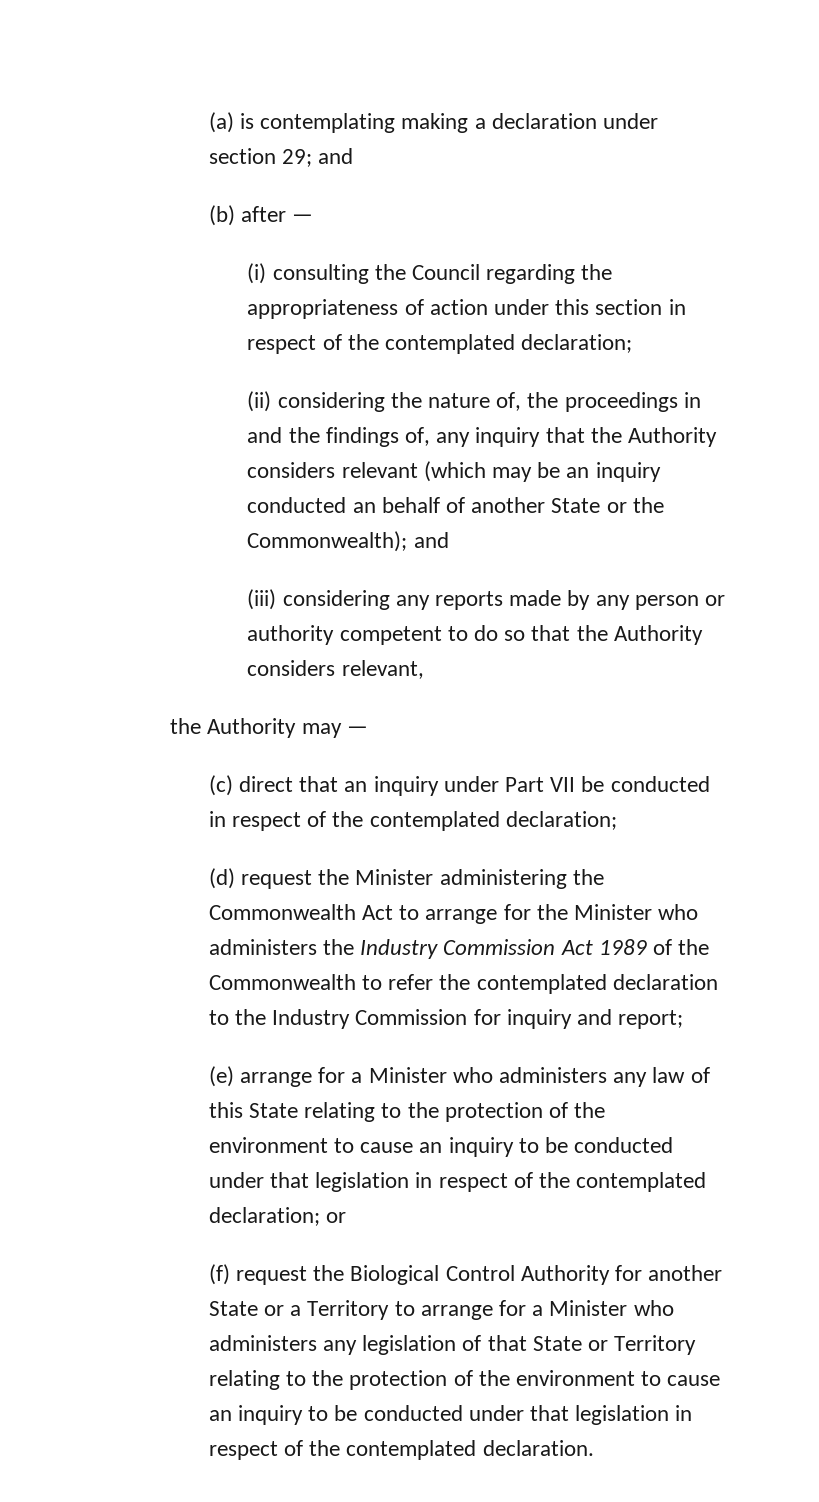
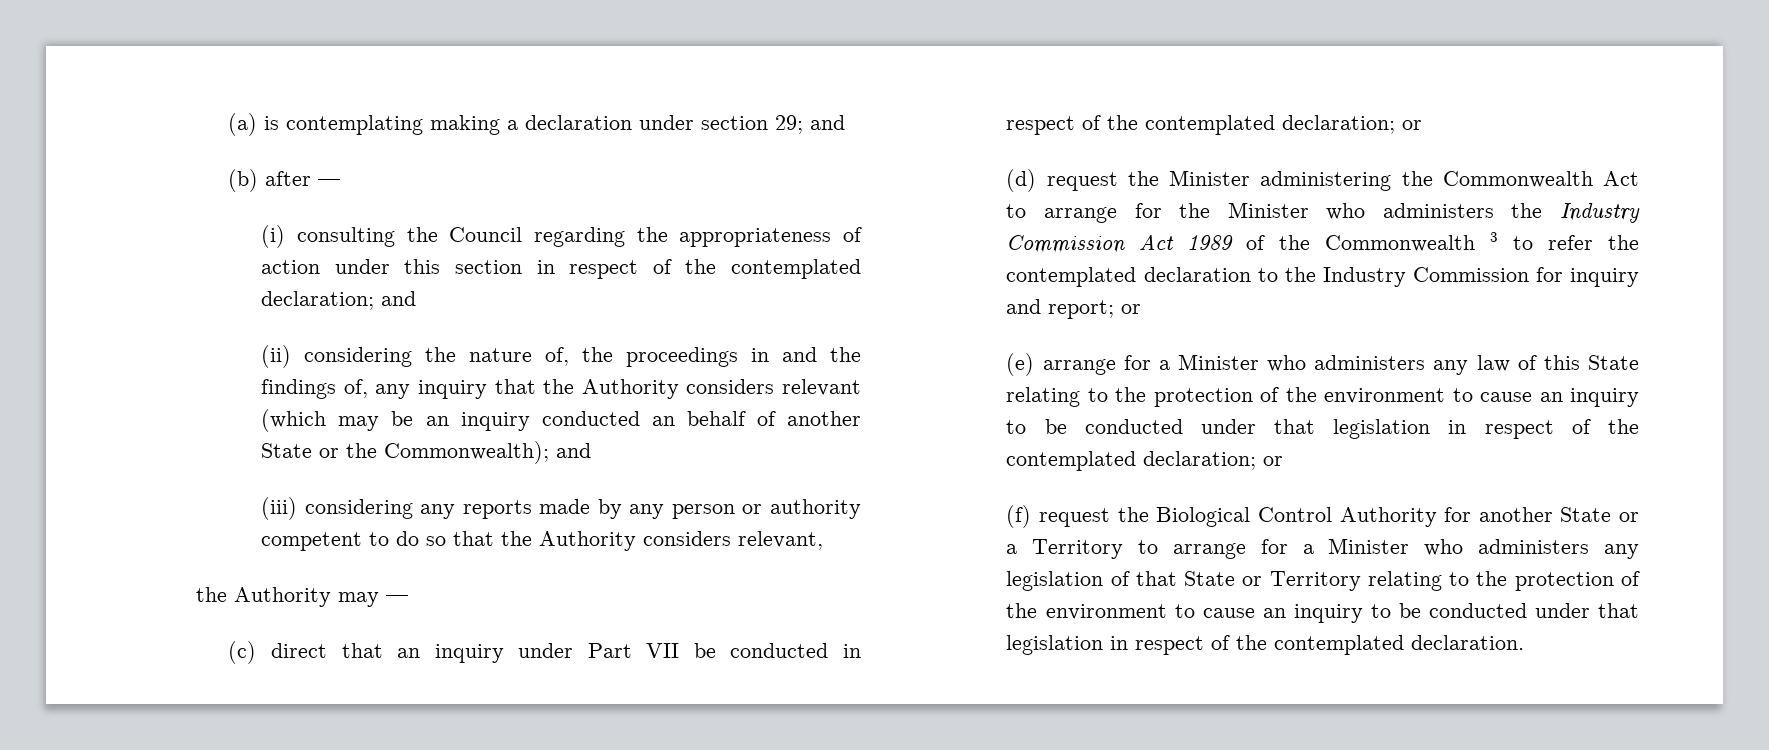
(633, 343) none -> [381,291,417,306] and
(617, 820) none -> [1402,120,1423,130] or
(356, 982) none -> [1490,232,1499,242] 3
(684, 1019) none -> [1121,304,1142,314] or

